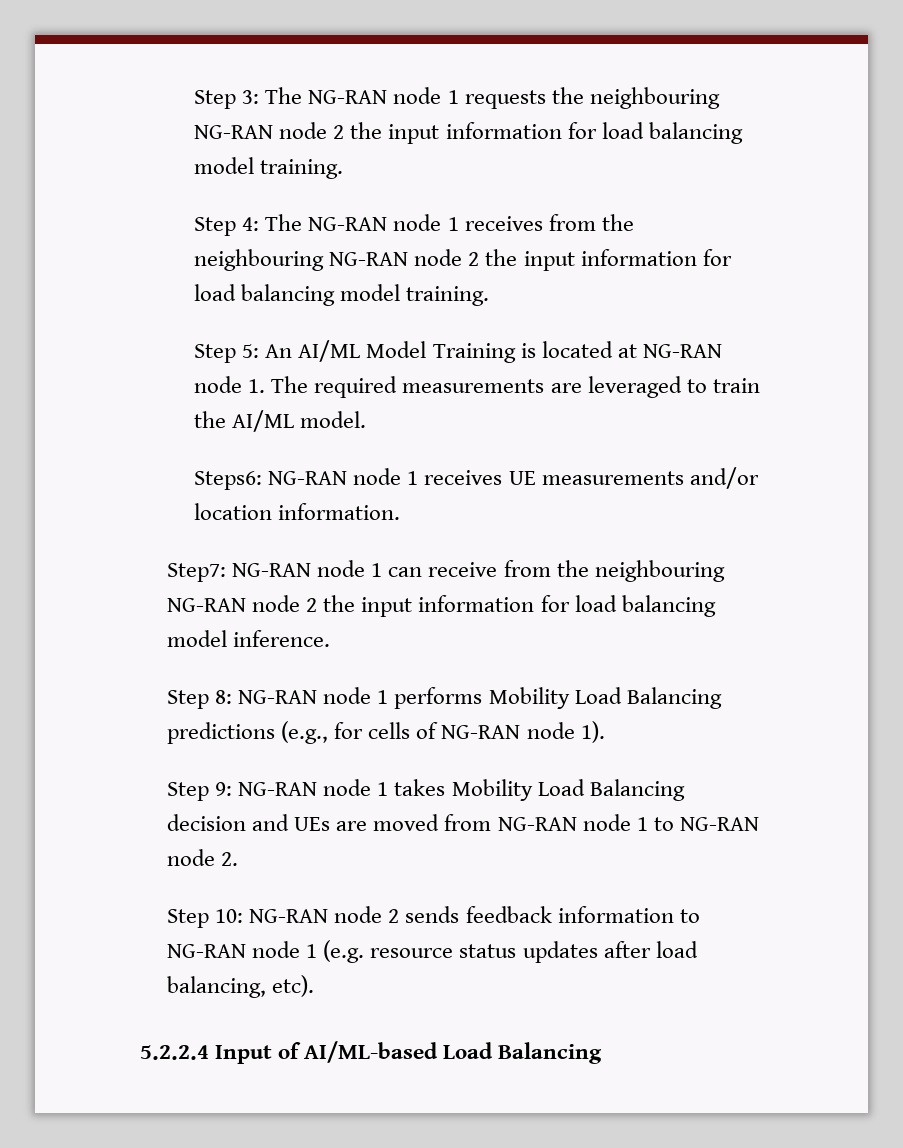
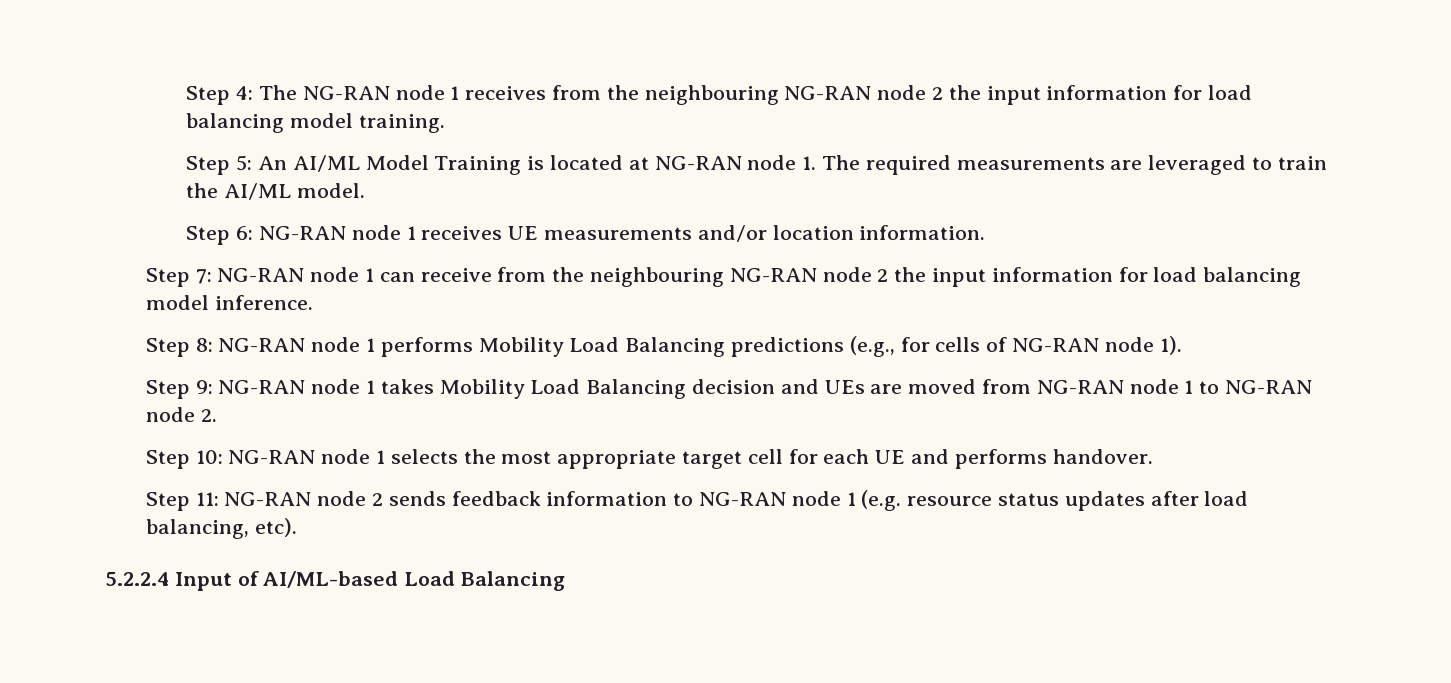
[194,87,720,109] [194,122,743,144] [194,157,344,179] [194,217,237,236] Step 3: The NG-RAN node 1 requests the neighbouring NG-RAN node 2 the input information for load balancing model training. // Step -> [186,86,231,105] Step
[194,471,263,490] Steps6: -> [186,226,254,245] Step 6:
[167,563,227,582] Step7: -> [145,268,212,287] Step 7:
(383, 914) none -> [375,449,1153,469] [145,491,367,511] 1 selects the most appropriate target cell for each UE and performs handover. // Step 11: NG-RAN node

